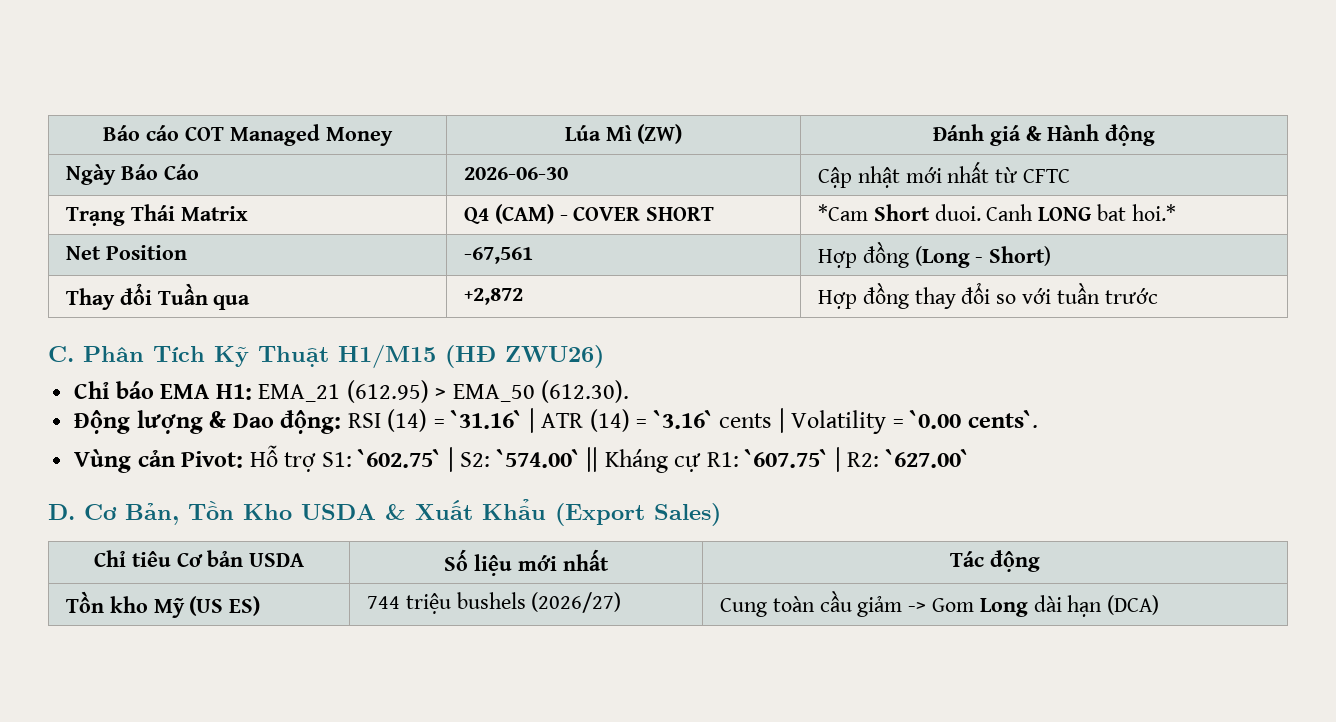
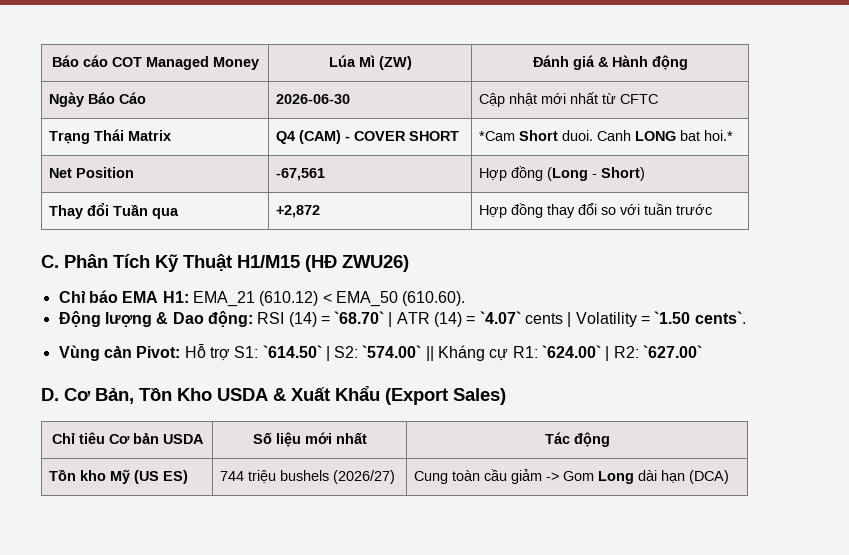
[346,380,630,403] (612.95) > EMA_50 (612.30). -> [259,291,466,307] (610.12) < EMA_50 (610.60).
[450,410,523,429] `31.16` -> [334,311,385,324] `68.70`
[652,410,713,429] `3.16` -> [479,311,521,324] `4.07`
[909,410,962,429] `0.00 -> [654,311,691,324] `1.50
[357,449,442,468] `602.75` -> [262,345,322,358] `614.50`
[744,449,829,468] `607.75` -> [542,345,602,358] `624.00`

